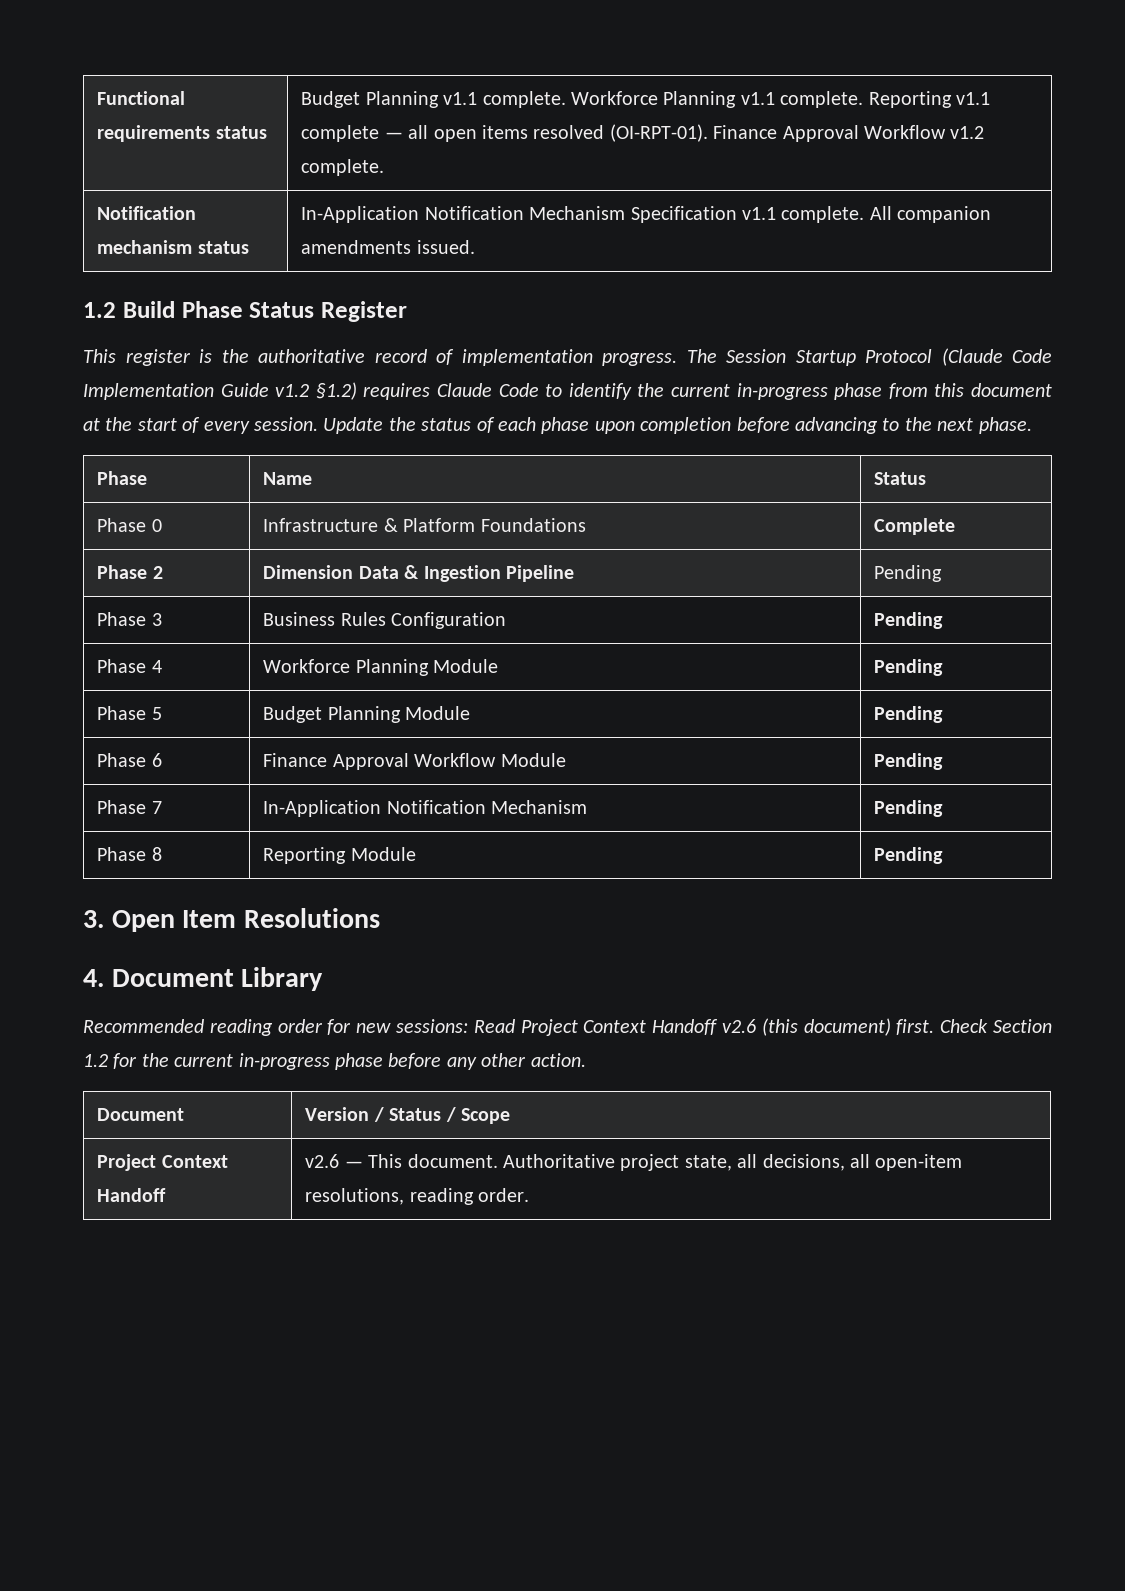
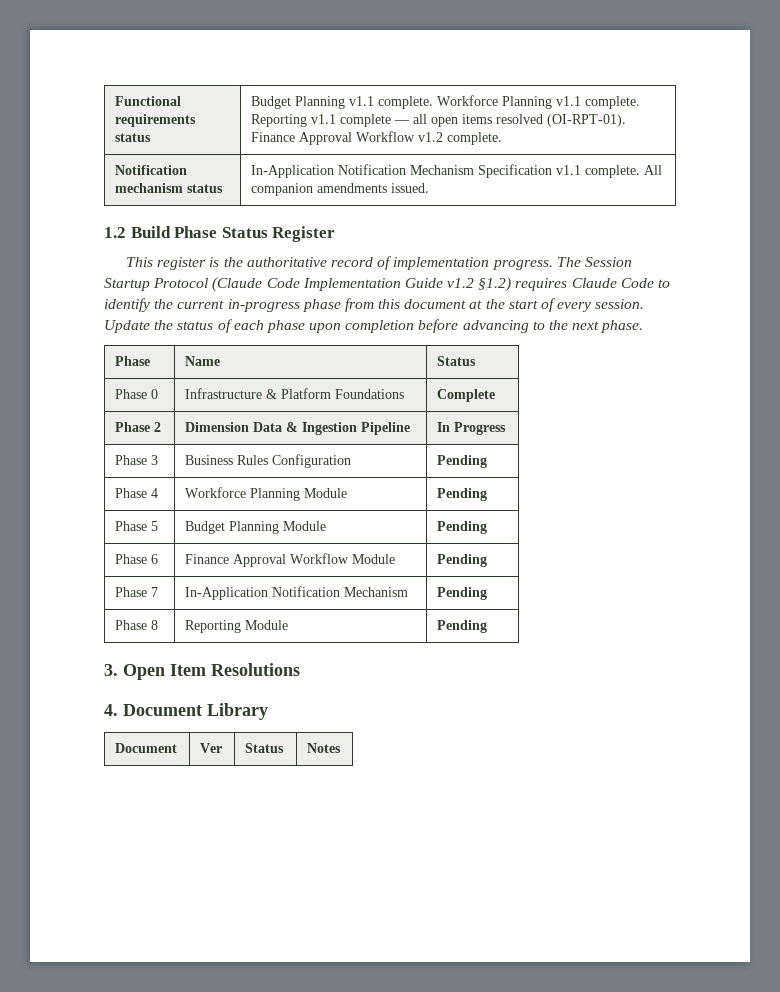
[874,565,943,582] Pending -> [437,422,507,435] In Progress
[83,1018,1052,1036] [83,1053,586,1070] // Recommended reading order for new sessions: Read Project Context Handoff v2.6 (this document) first. Check Section 1.2 for the current in-progress phase before any other action. -> (268, 711) none
[305,1107,511,1124] [97,1154,228,1171] [97,1188,167,1202] [305,1154,963,1171] [305,1188,530,1205] Version / Status / Scope // Project Context Handoff | v2.6 — This document. Authoritative project state, all decisions, all open-item resolutions, reading order. -> [200,743,223,753] [245,743,285,753] [307,743,342,753] Ver | Status | Notes

